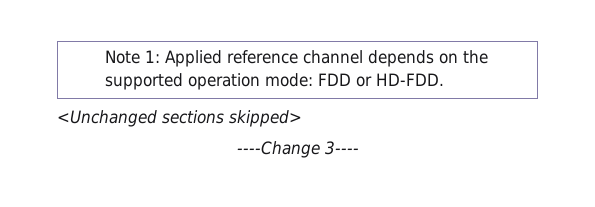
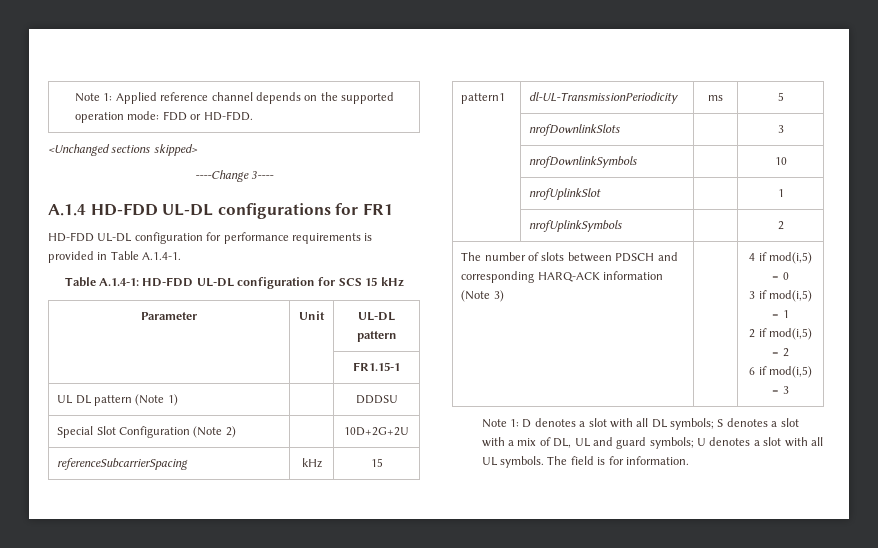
(359, 148) none -> [48,203,393,219] [48,232,373,244] [48,251,182,263] [64,277,404,289] [141,312,197,320] [299,311,325,320] [358,312,395,321] [356,331,397,342] [353,362,400,371] [57,394,178,406] [355,395,398,404] [57,426,236,438] [344,427,409,436] [57,458,189,470] [301,458,322,468] [370,458,383,467] [461,93,506,104] [529,92,679,104] [708,95,723,101] [777,92,784,101] [529,124,621,136] [777,125,784,133] [529,156,638,168] [774,157,787,165] [529,188,602,200] [777,189,784,197] [529,220,623,232] [777,221,784,230] [461,252,678,262] [461,271,664,283] [461,290,504,302] [749,252,812,264] [772,272,789,280] [749,290,812,302] [772,310,789,318] [749,328,812,340] [772,348,789,357] [749,366,812,378] [772,386,789,394] [481,418,799,430] [481,437,823,449] [481,456,689,468] // A.1.4 HD-FDD UL-DL configurations for FR1 // HD-FDD UL-DL configuration for performance requirements is provided in Table A.1.4-1. // Table A.1.4-1: HD-FDD UL-DL configuration for SCS 15 kHz // Parameter | Unit | UL-DL pattern // | | FR1.15-1 // UL DL pattern (Note 1) | | DDDSU // Special Slot Configuration (Note 2) | | 10D+2G+2U // referenceSubcarrierSpacing | kHz | 15 // pattern1 | dl-UL-TransmissionPeriodicity | ms | 5 // | nrofDownlinkSlots | | 3 // | nrofDownlinkSymbols | | 10 // | nrofUplinkSlot | | 1 // | nrofUplinkSymbols | | 2 // The number of slots between PDSCH and corresponding HARQ-ACK information (Note 3) | | 4 if mod(i,5) = 0 // 3 if mod(i,5) = 1 // 2 if mod(i,5) = 2 // 6 if mod(i,5) = 3 // Note 1: D denotes a slot with all DL symbols; S denotes a slot with a mix of DL, UL and guard symbols; U denotes a slot with all UL symbols. The field is for information.

